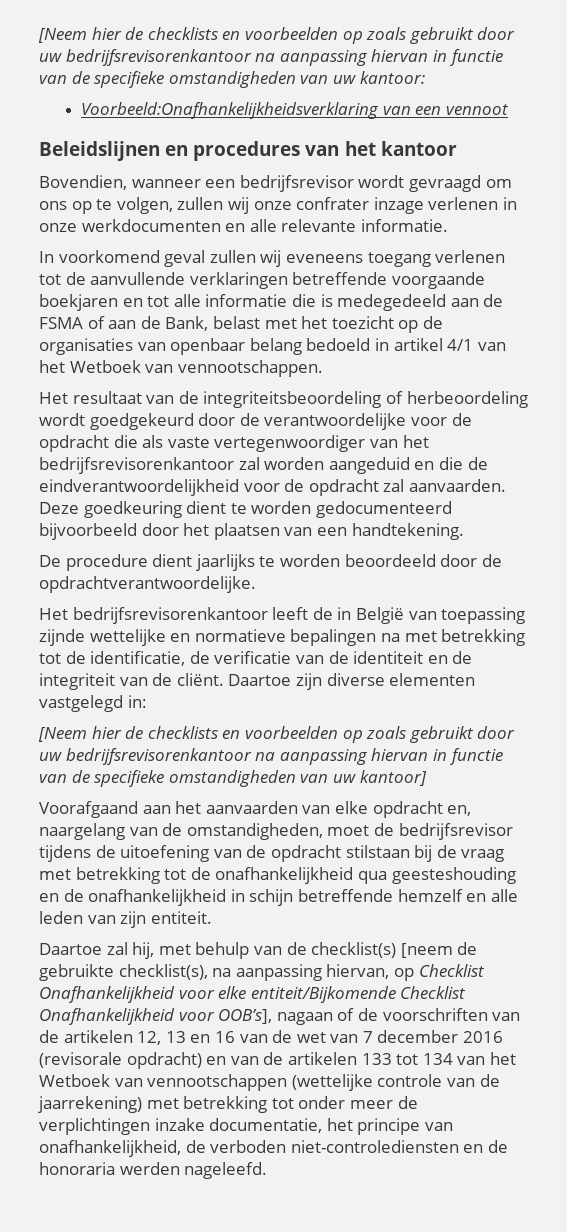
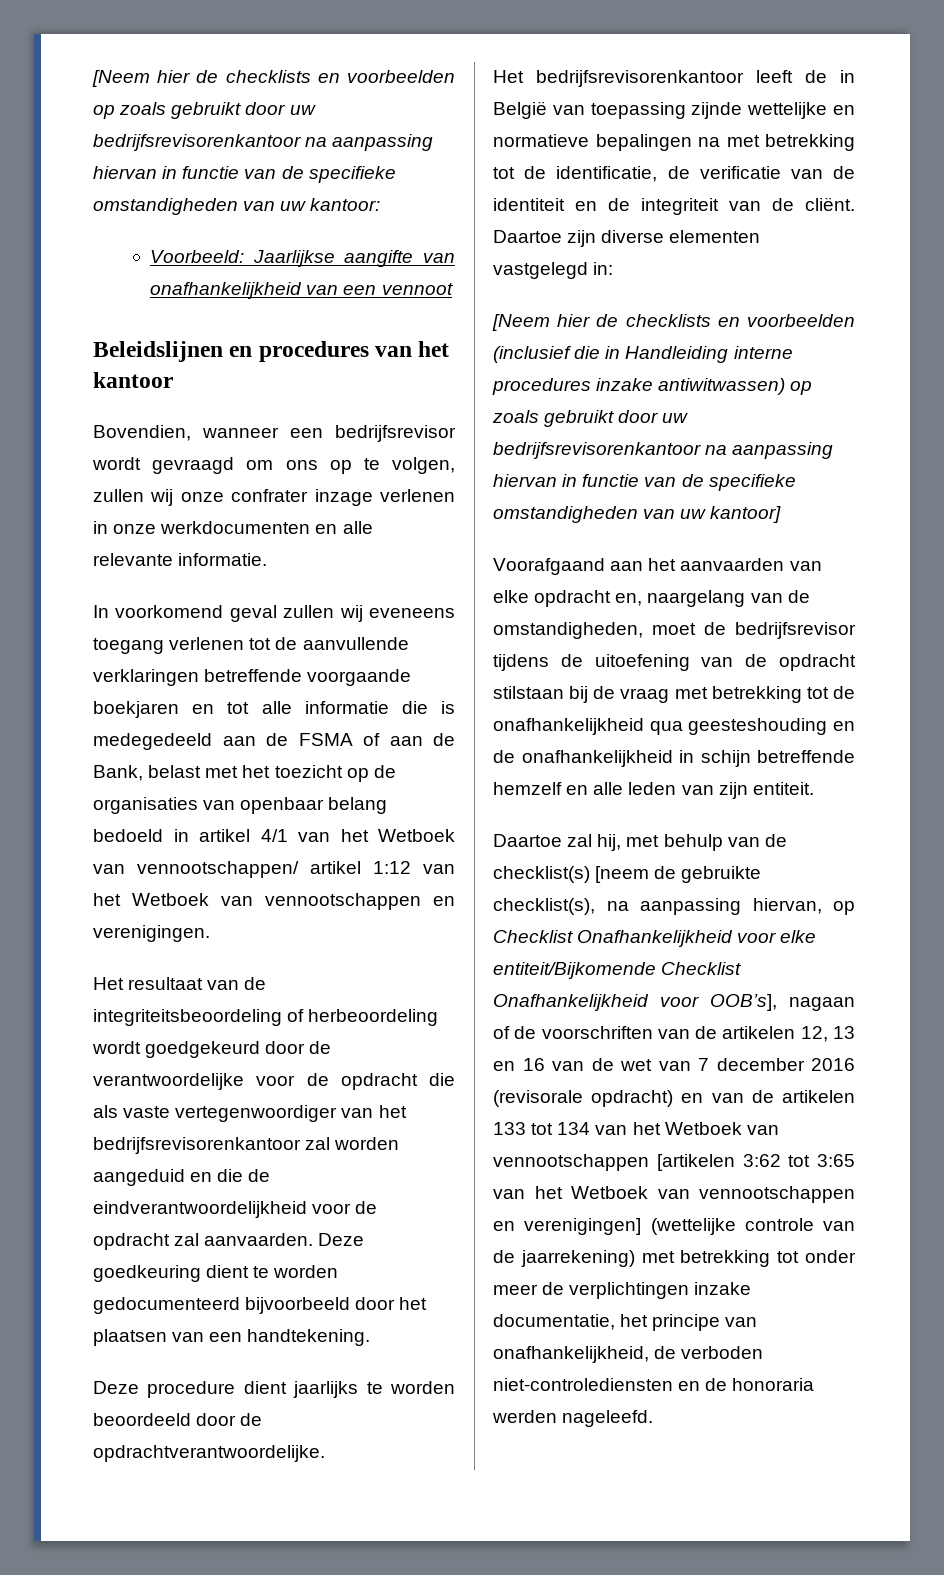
[81,102,380,119] Voorbeeld:Onafhankelijkheidsverklaring -> [150,250,455,267] [150,282,303,299] Voorbeeld: Jaarlijkse aangifte van onafhankelijkheid
[177,360,323,377] vennootschappen. -> [137,861,455,878] [93,893,455,910] [93,925,210,942] vennootschappen/ artikel 1:12 van het Wetboek van vennootschappen en verenigingen.
[39,555,61,567] De -> [93,1381,139,1394] Deze
(338, 732) none -> [493,346,793,363] [492,378,786,395] (inclusief die in Handleiding interne procedures inzake antiwitwassen)
(288, 1082) none -> [656,1154,855,1171] [493,1186,855,1203] [493,1218,642,1235] [artikelen 3:62 tot 3:65 van het Wetboek van vennootschappen en verenigingen]

